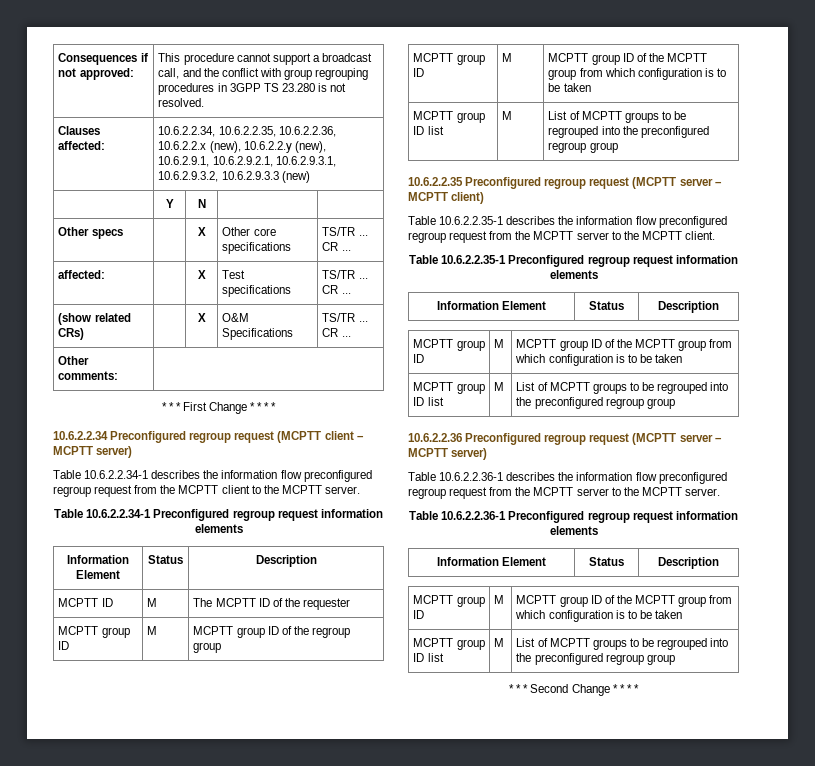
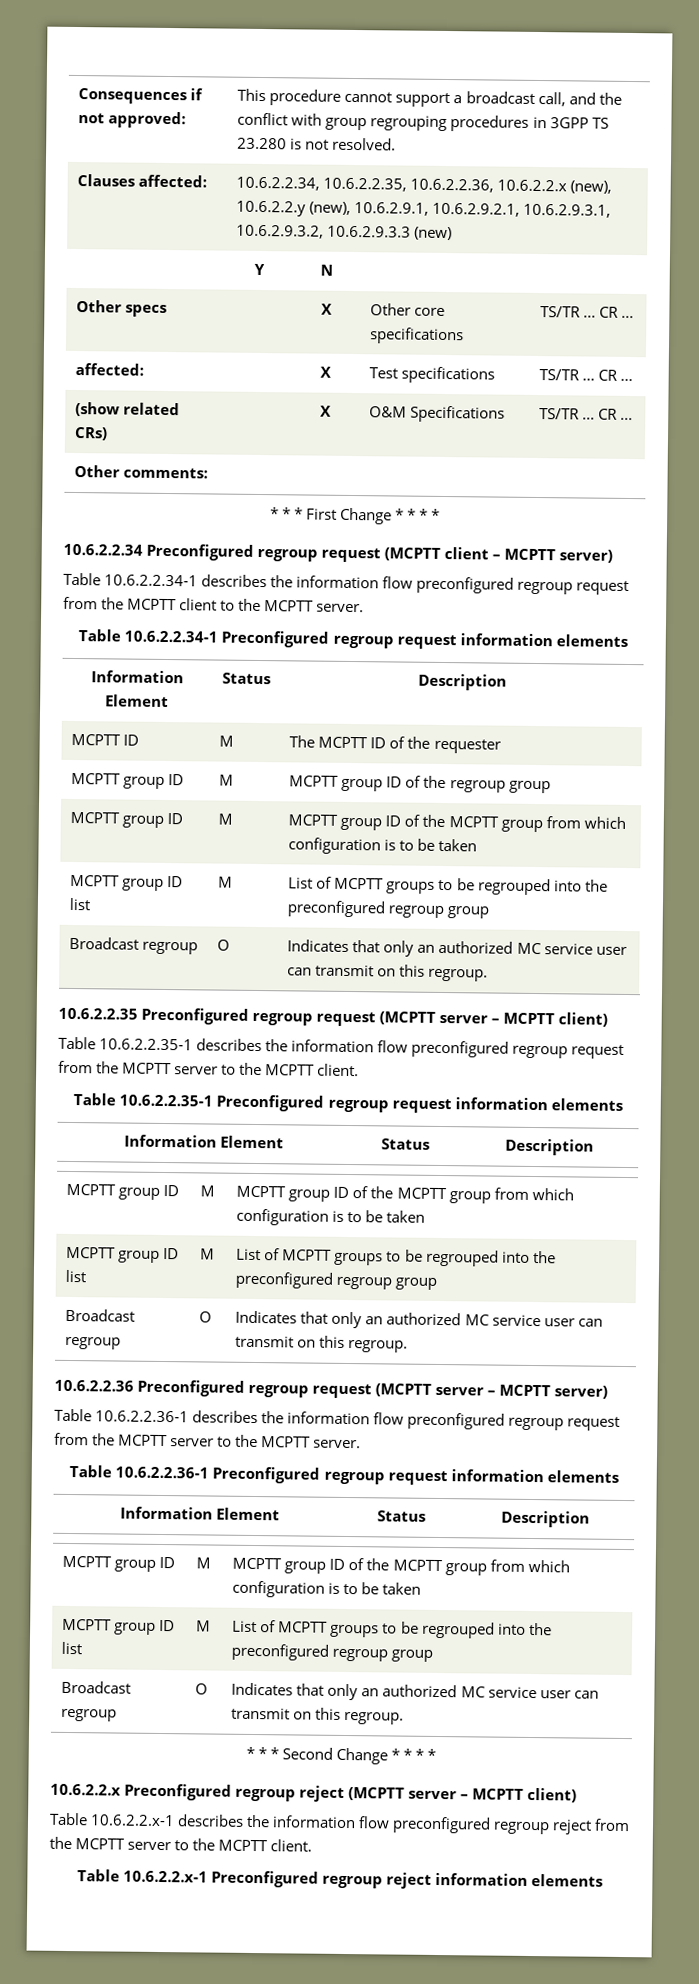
(618, 147) none -> [69,936,199,955] [217,939,231,951] [287,939,627,957] [287,964,489,982] // Broadcast regroup | O | Indicates that only an authorized MC service user can transmit on this regroup.
(675, 403) none -> [65,1308,136,1322] [65,1336,122,1350] [199,1311,213,1323] [235,1310,603,1329] [235,1335,409,1353] // Broadcast regroup | O | Indicates that only an authorized MC service user can transmit on this regroup.
(675, 659) none -> [61,1680,132,1694] [61,1708,118,1722] [195,1683,209,1695] [231,1682,599,1701] [231,1707,405,1725] // Broadcast regroup | O | Indicates that only an authorized MC service user can transmit on this regroup.
(639, 688) none -> [50,1783,578,1803] [49,1812,631,1835] [49,1836,313,1852] [76,1869,604,1889] // 10.6.2.2.x Preconfigured regroup reject (MCPTT server – MCPTT client) // Table 10.6.2.2.x-1 describes the information flow preconfigured regroup reject from the MCPTT server to the MCPTT client. // Table 10.6.2.2.x-1 Preconfigured regroup reject information elements

